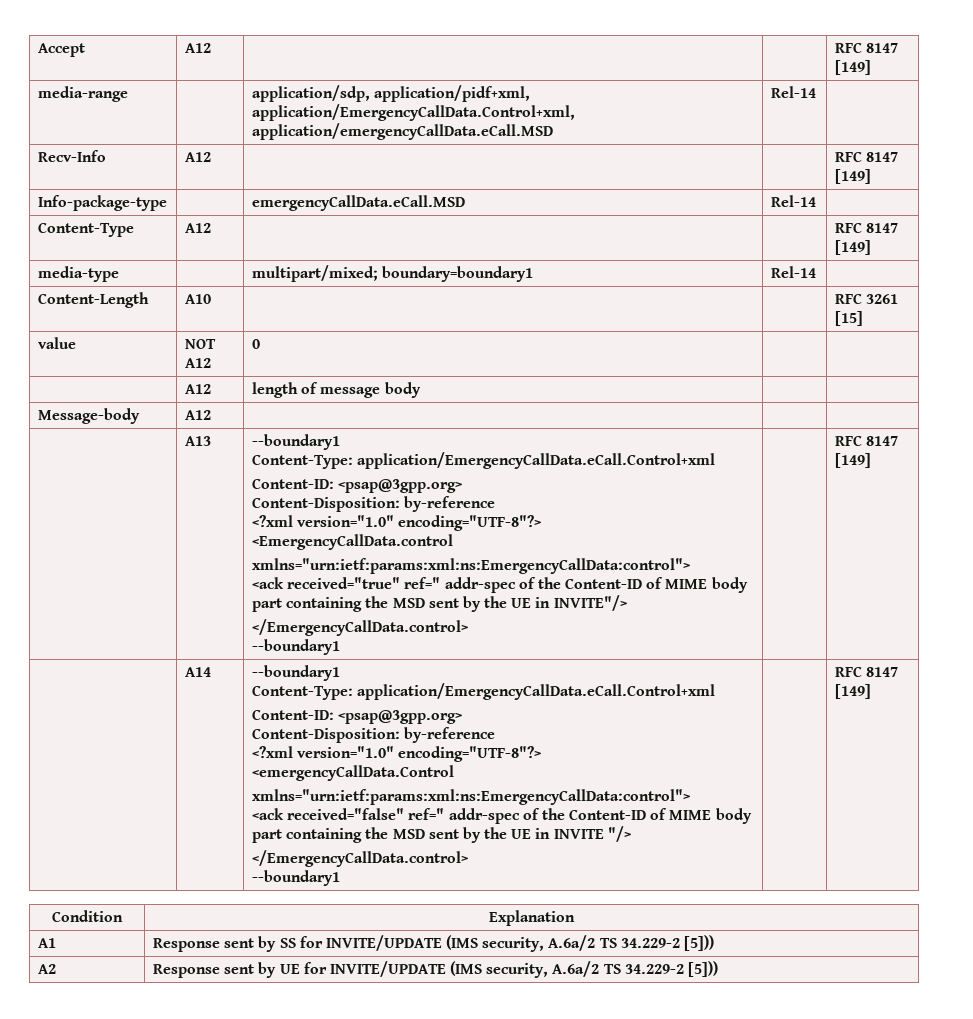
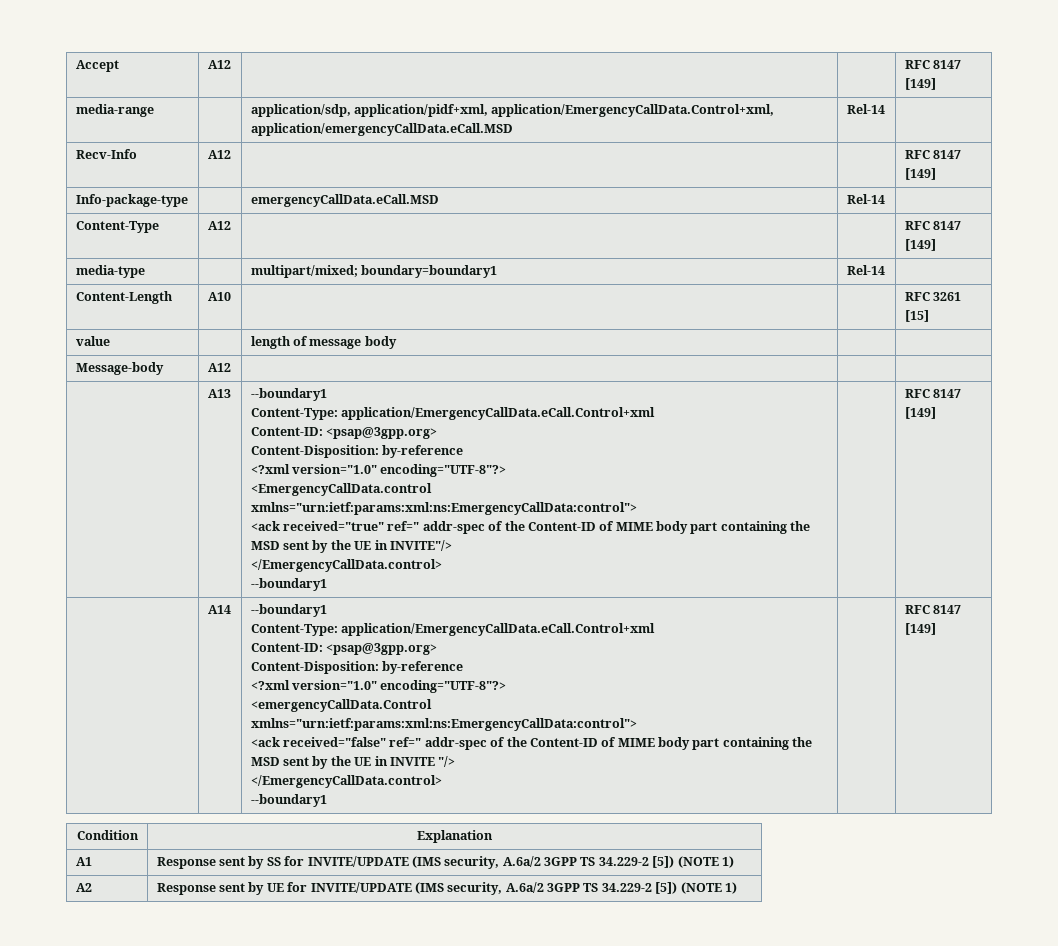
[184,339,216,349] [184,358,211,368] [251,339,260,349] [184,384,211,394] NOT A12 | 0 | | // | A12 -> (110, 341) none
[599,935,714,951] TS 34.229-2 [5])) -> [544,856,734,868] 3GPP TS 34.229-2 [5]) (NOTE 1)
[603,961,718,977] TS 34.229-2 [5])) -> [547,882,737,894] 3GPP TS 34.229-2 [5]) (NOTE 1)

